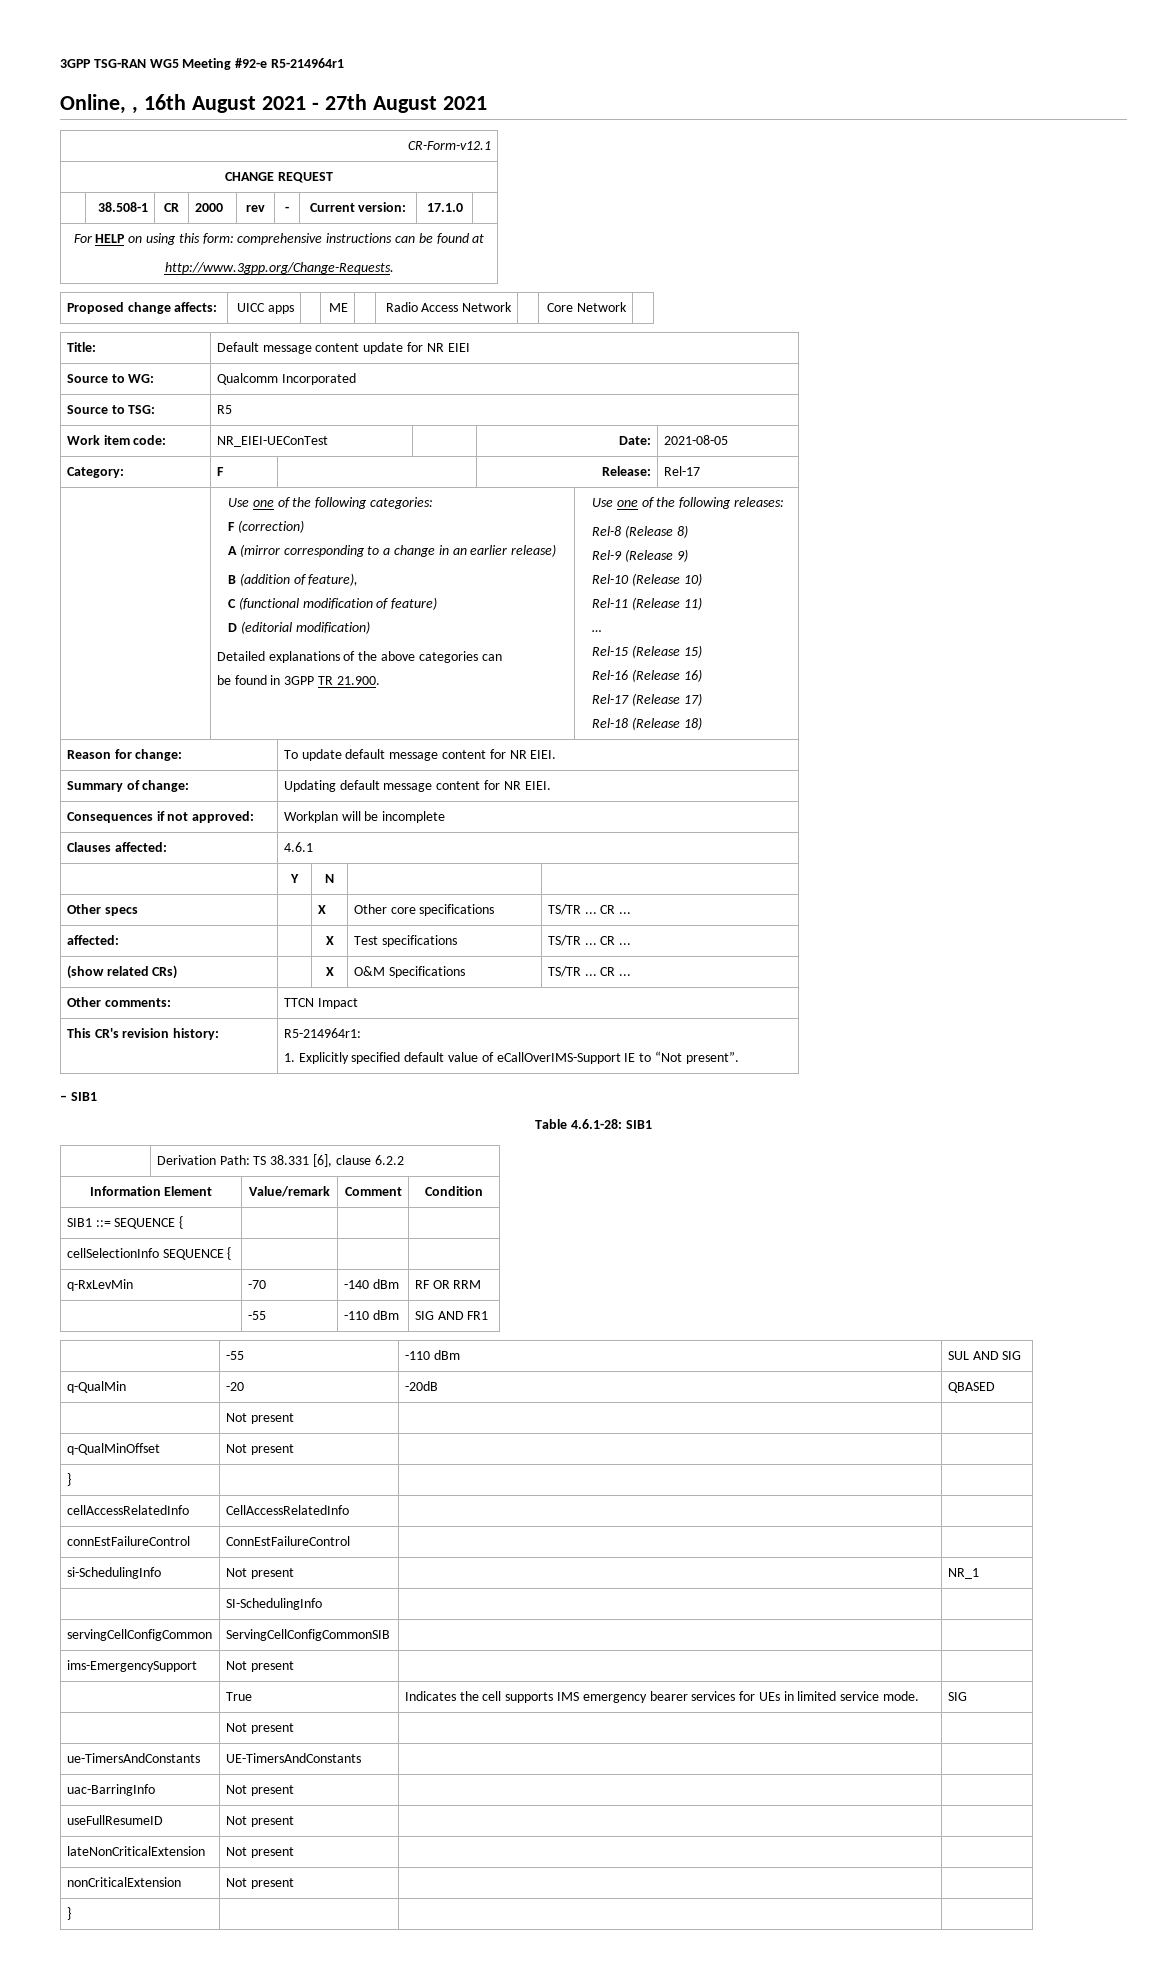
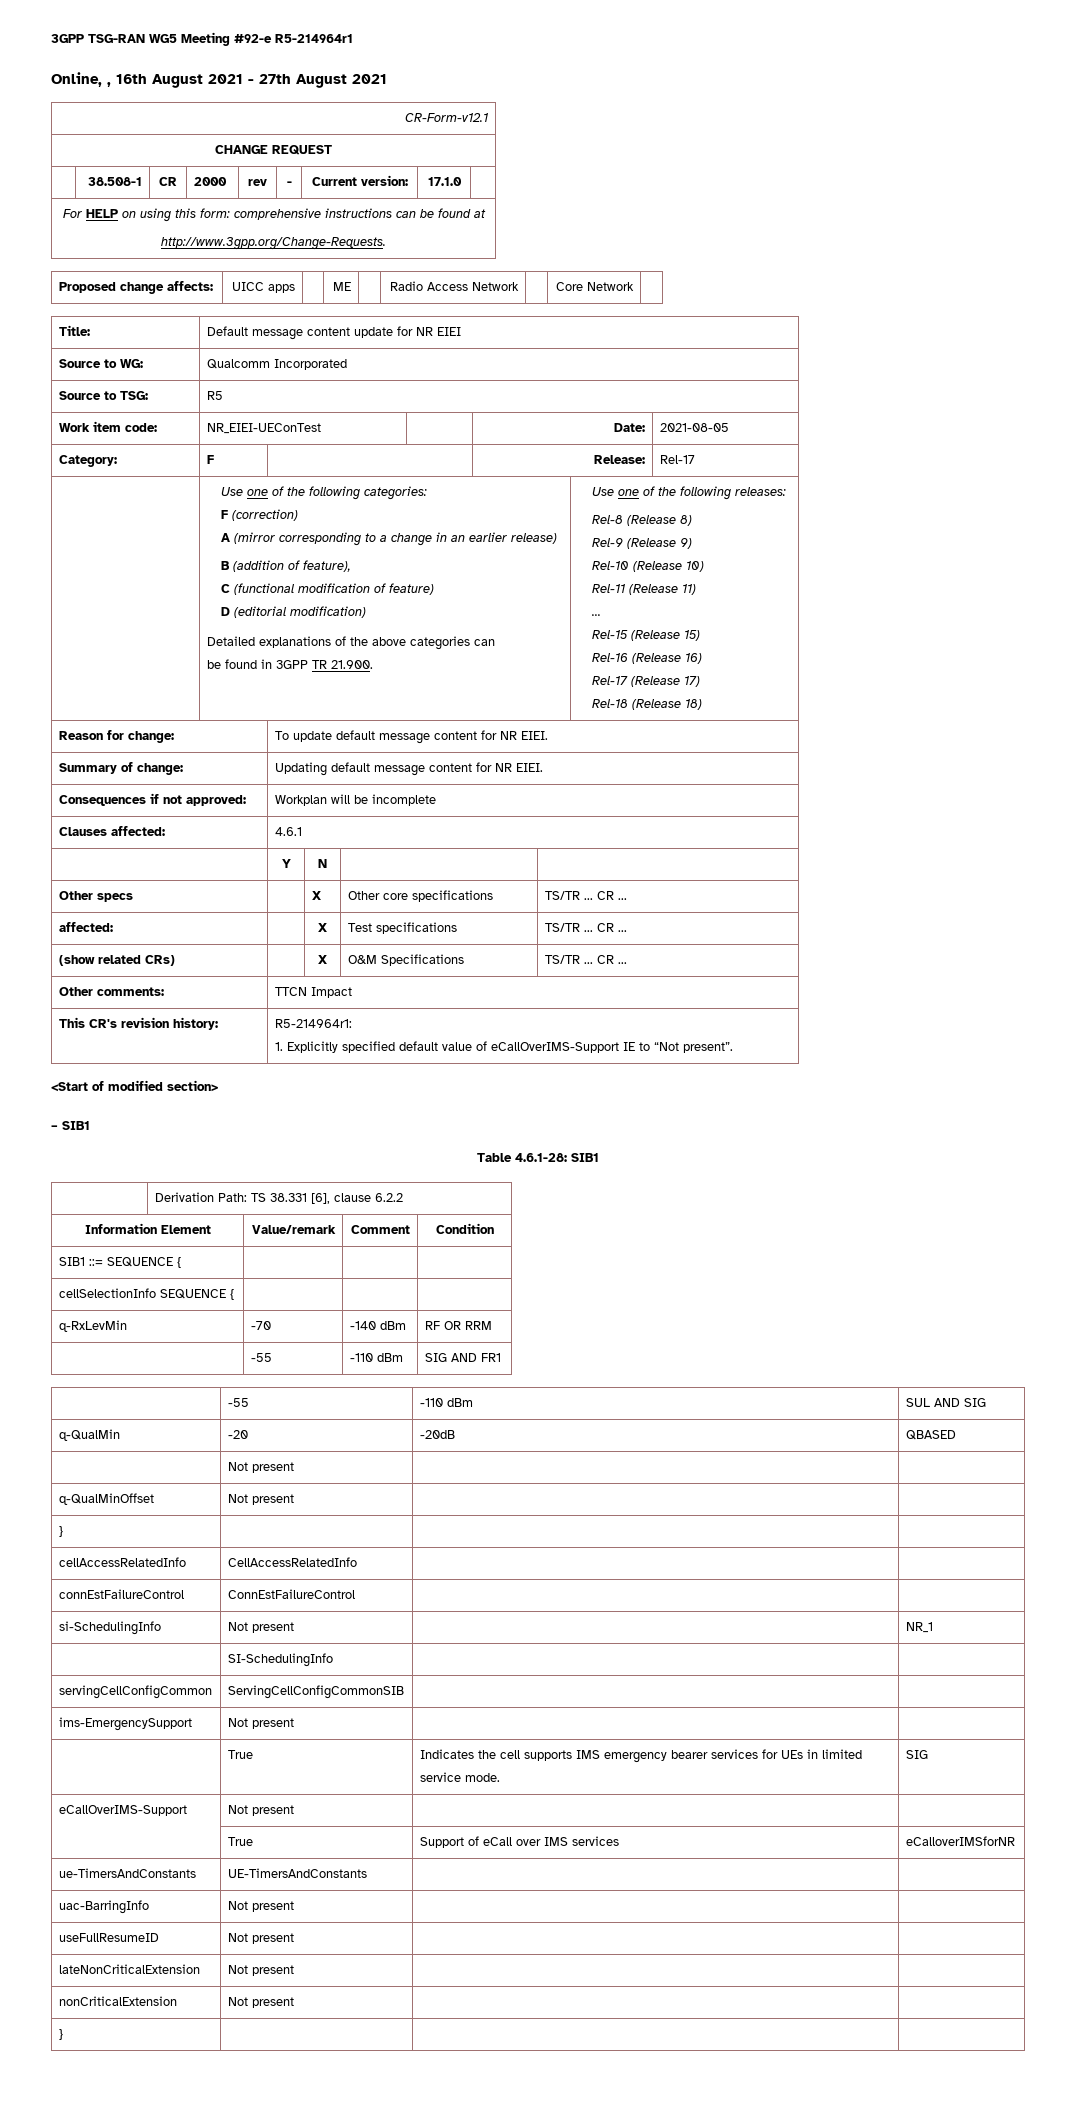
(739, 1057) none -> [51,1080,218,1092] // <Start of modified section>
[225,1723,294,1734] | Not present | | -> [58,1805,187,1816] [227,1805,294,1816] [227,1837,253,1846] [419,1836,619,1848] [905,1836,1015,1846] eCallOverIMS-Support | Not present | | // | True | Support of eCall over IMS services | eCalloverIMSforNR

